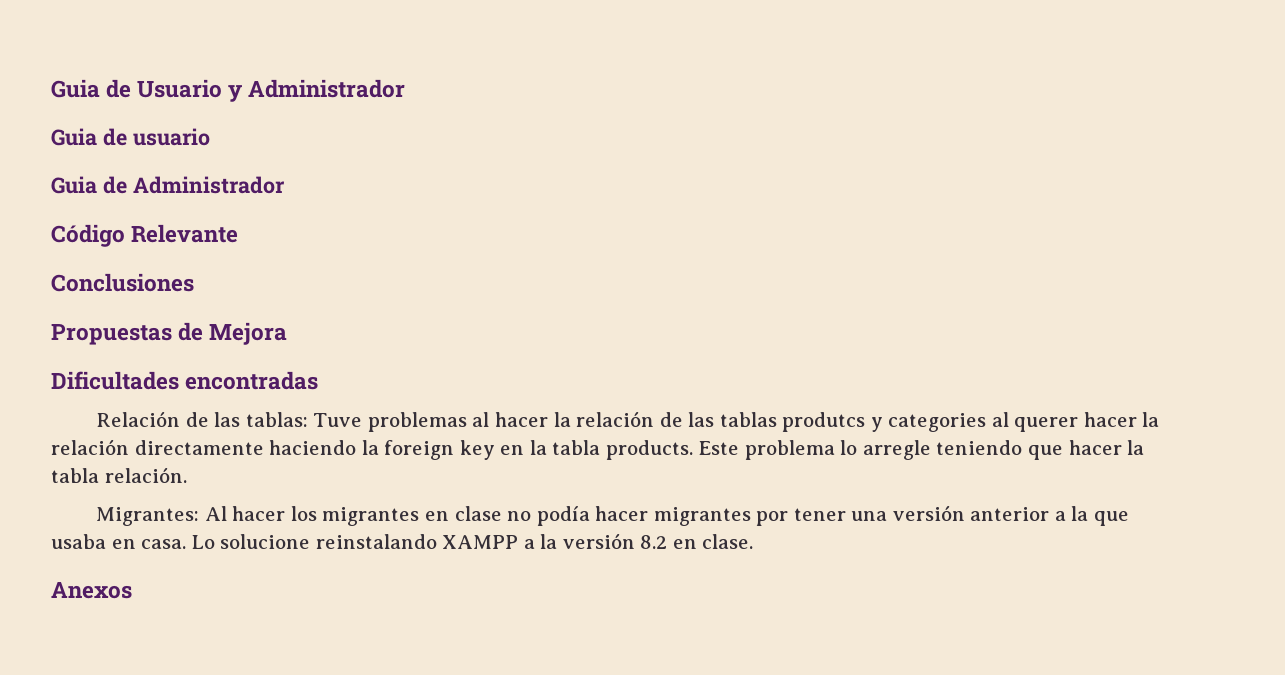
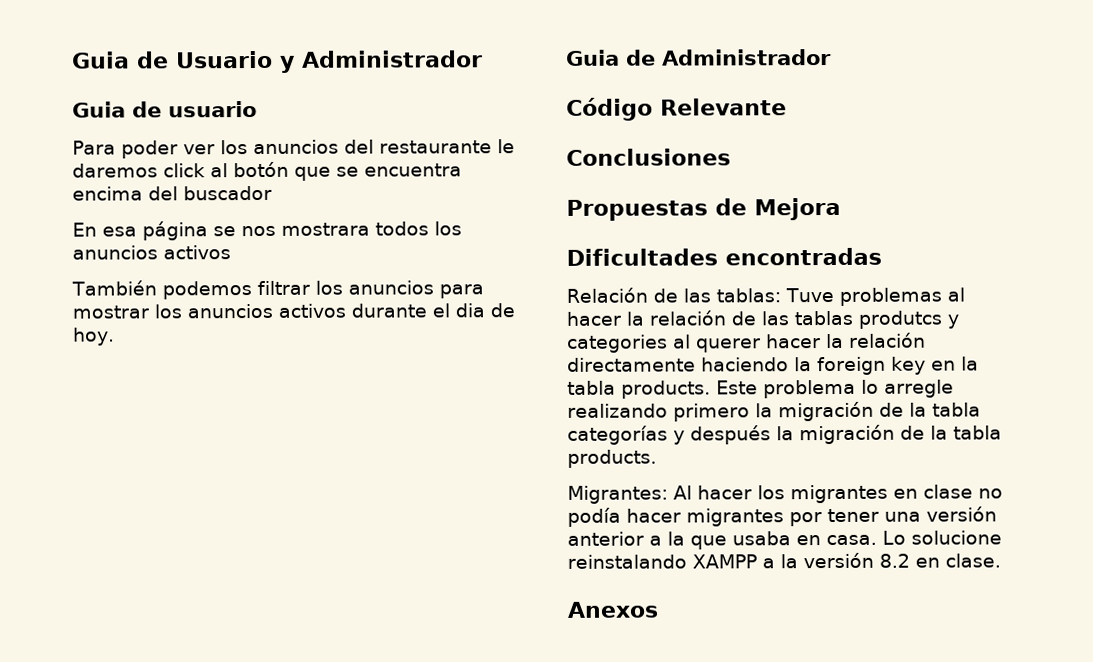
(210, 137) none -> [72,139,515,159] [72,161,462,181] [72,185,272,201] [72,221,462,241] [72,245,231,260] [71,280,484,300] [72,303,515,319] [72,327,115,346] // Para poder ver los anuncios del restaurante le daremos click al botón que se encuentra encima del buscador // En esa página se nos mostrara todos los anuncios activos // También podemos filtrar los anuncios para mostrar los anuncios activos durante el dia de hoy.
[936,440,1145,460] [51,467,187,483] teniendo que hacer la tabla relación. -> [567,401,981,422] [567,424,1002,445] [567,449,657,468] realizando primero la migración de la tabla categorías y después la migración de la tabla products.

